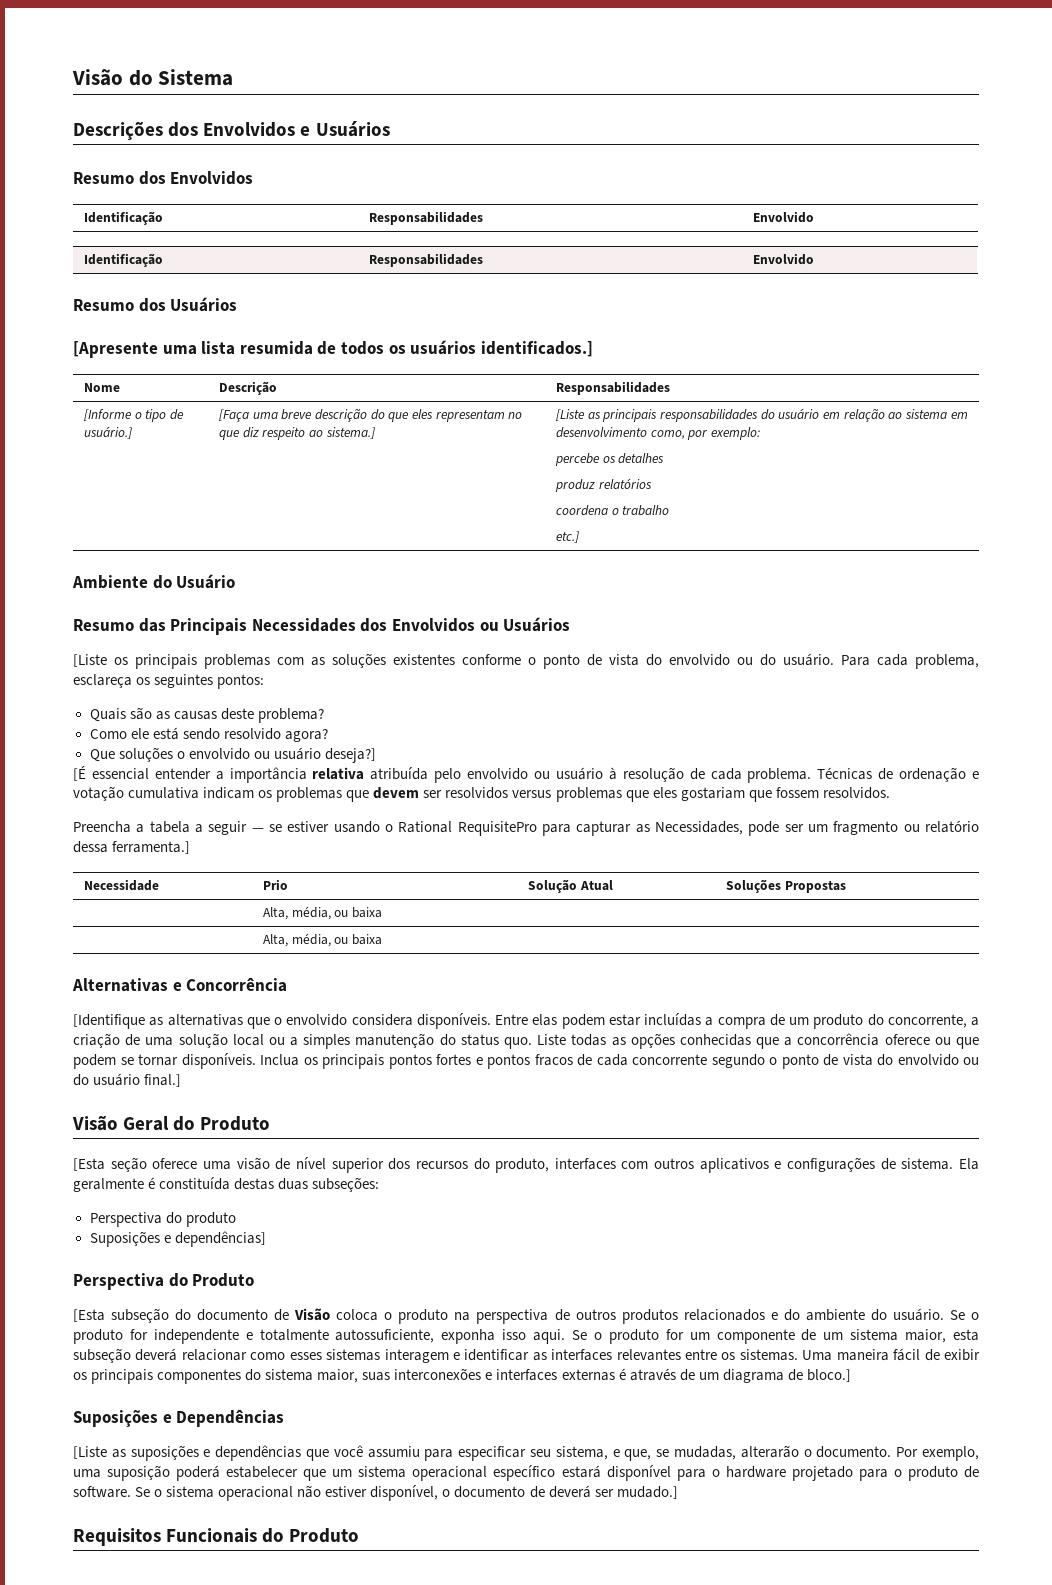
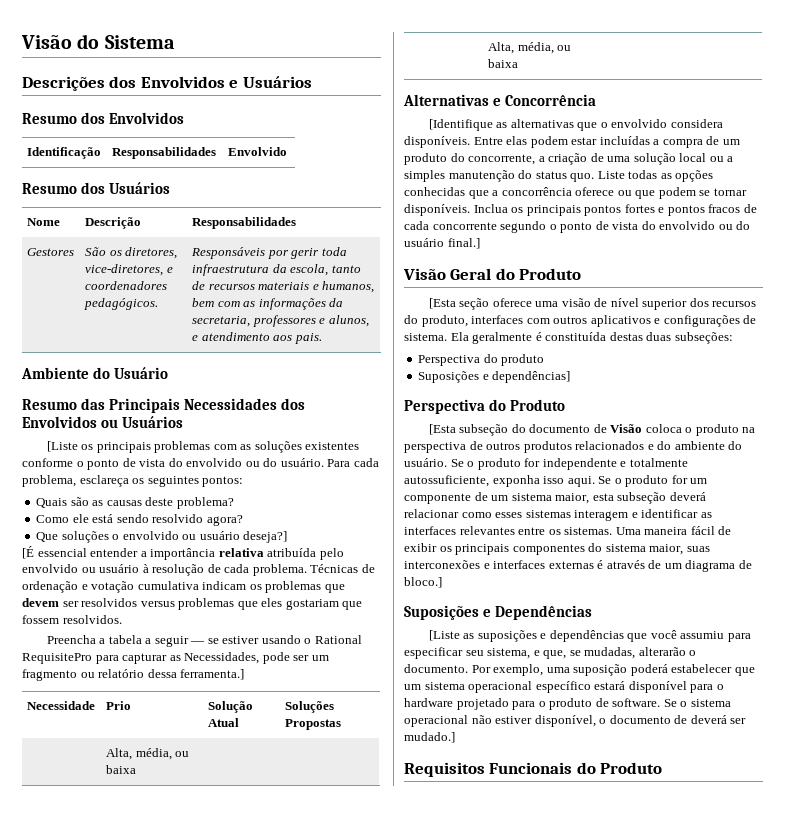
[84,253,164,267] [369,253,484,267] [753,253,815,265] // Identificação | Responsabilidades | Envolvido -> (288, 151) none
[73,340,593,358] [84,383,121,392] [219,381,278,395] [556,381,671,395] [84,409,185,422] [84,426,133,439] [219,408,523,422] [219,427,375,440] [556,408,968,422] [556,427,761,440] [555,453,665,466] [555,478,652,492] [556,505,670,516] [556,531,580,543] // [Apresente uma lista resumida de todos os usuários identificados.] // Nome | Descrição | Responsabilidades // [Informe o tipo de usuário.] | [Faça uma breve descrição do que eles representam no que diz respeito ao sistema.] | [Liste as principais responsabilidades do usuário em relação ao sistema em desenvolvimento como, por exemplo: // percebe os detalhes // produz relatórios // coordena o trabalho // etc.] -> [27,218,61,226] [85,217,142,229] [192,217,297,229] [27,248,75,256] [85,247,178,259] [85,264,173,276] [85,281,168,290] [84,298,159,310] [191,247,347,259] [192,264,361,276] [192,281,375,293] [192,298,344,310] [192,315,369,327] [192,332,322,344] // Nome | Descrição | Responsabilidades // Gestores | São os diretores, vice-diretores, e coordenadores pedagógicos. | Responsáveis por gerir toda infraestrutura da escola, tanto de recursos materiais e humanos, bem com as informações da secretaria, professores e alunos, e atendimento aos pais.

